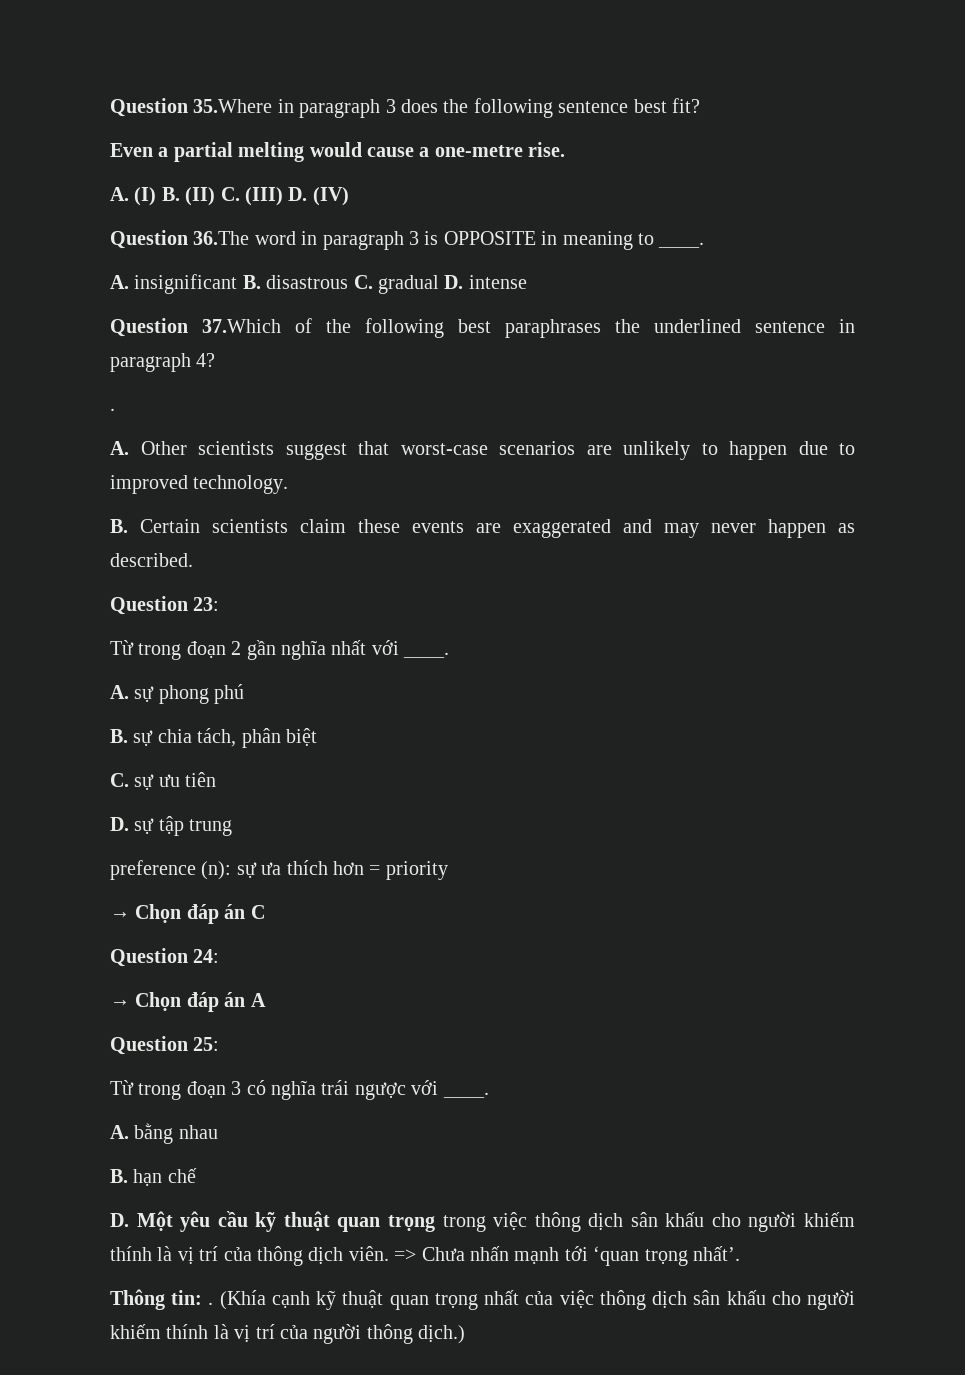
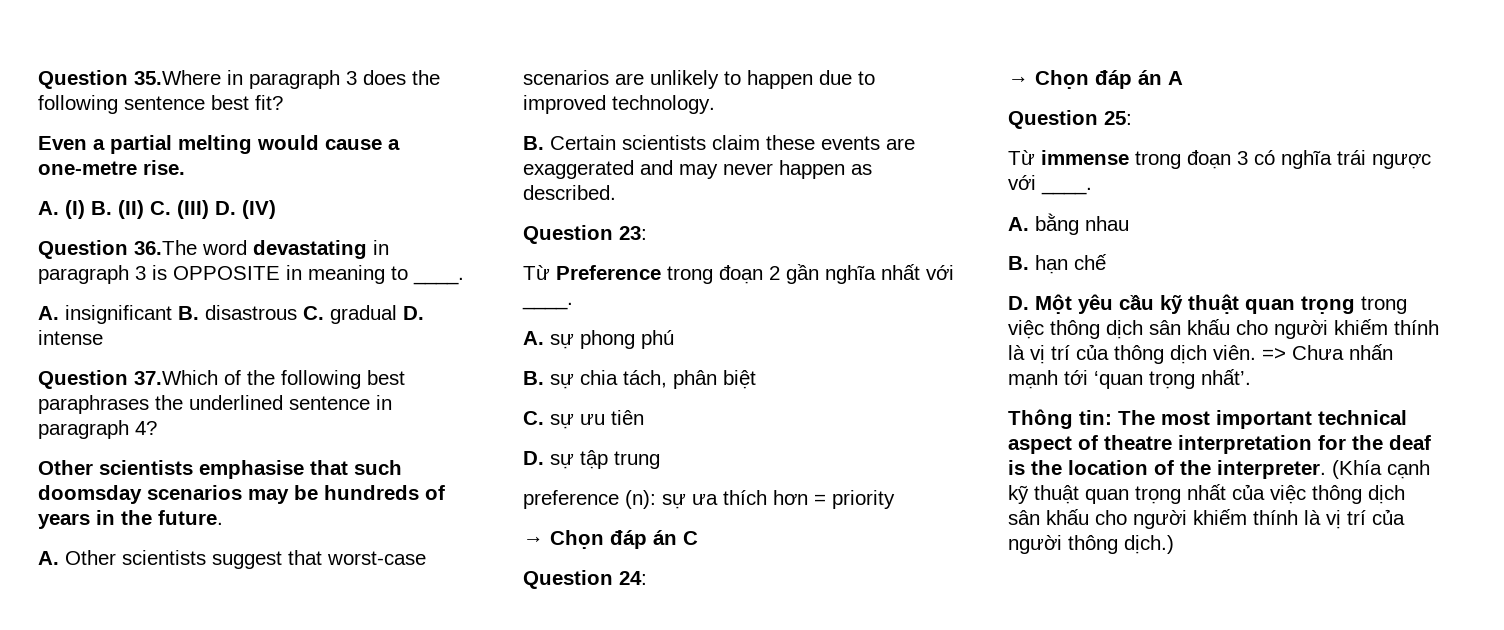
(296, 238) none -> [253,240,367,259] devastating
[110,408,115,411] . -> [38,460,402,479] [38,485,445,504] [38,510,223,529] Other scientists emphasise that such doomsday scenarios may be hundreds of years in the future.
(134, 647) none -> [556,265,661,280] Preference
(134, 1087) none -> [1041,150,1129,165] immense
[208,1302,214,1305] . -> [1118,410,1407,429] [1008,435,1431,454] [1008,460,1326,479] The most important technical aspect of theatre interpretation for the deaf is the location of the interpreter.

